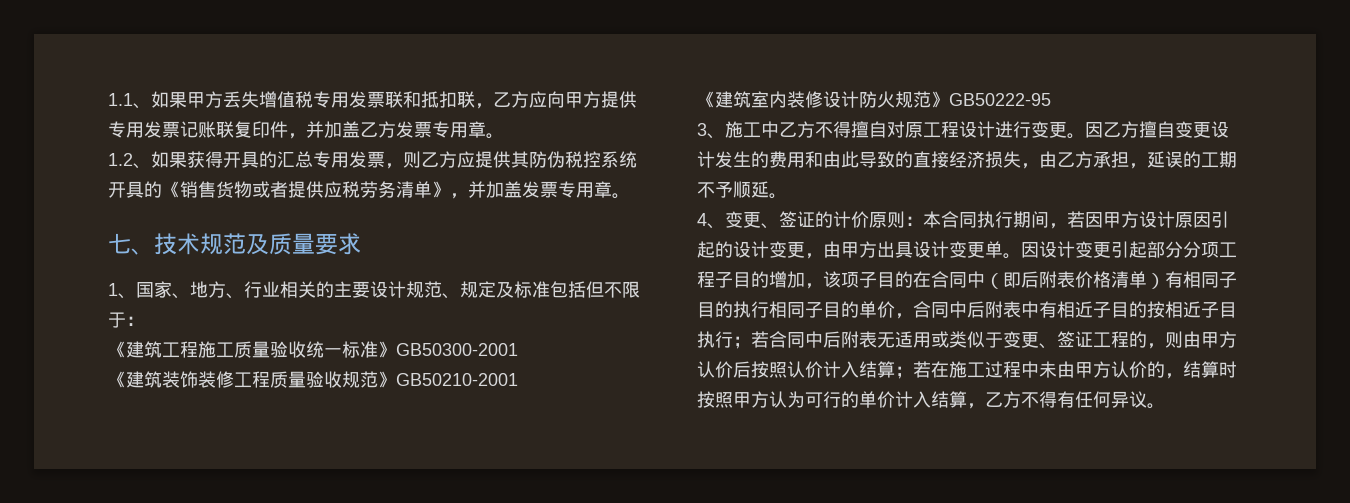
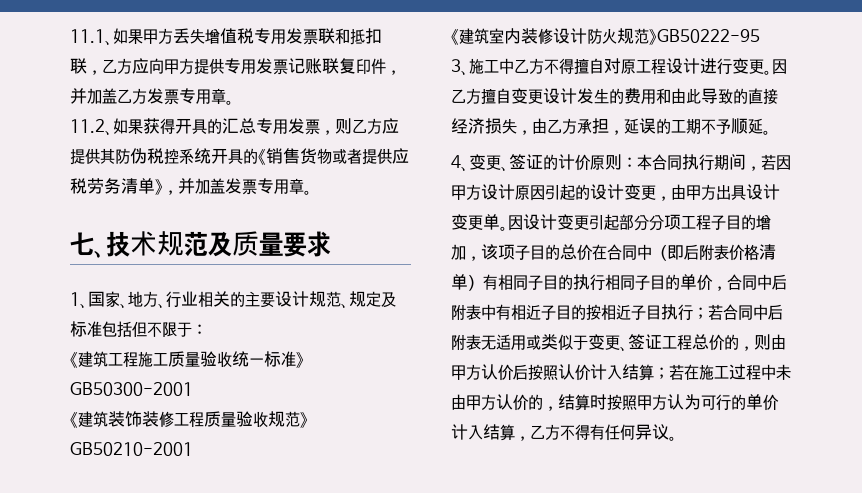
[108,93,133,106] 1.1 -> [70,29,105,43] 11.1
[108,153,133,166] 1.2 -> [70,119,105,133] 11.2
(913, 279) none -> [560,244,593,261] 总价
(1129, 339) none -> [692,334,725,351] 总价

